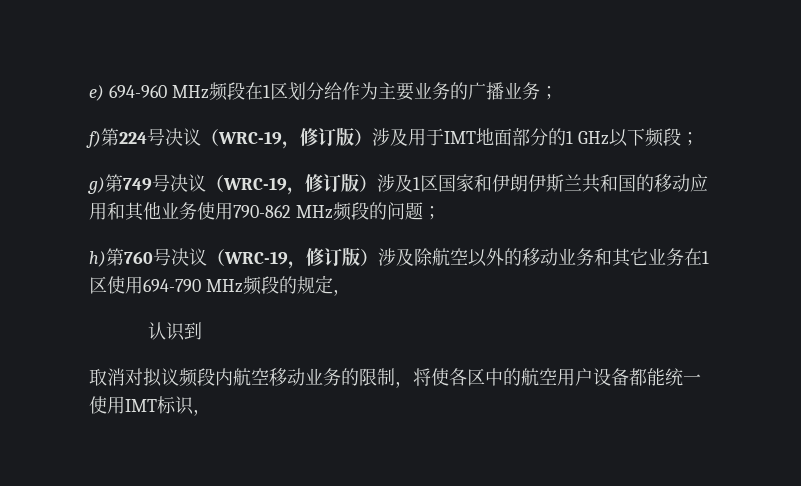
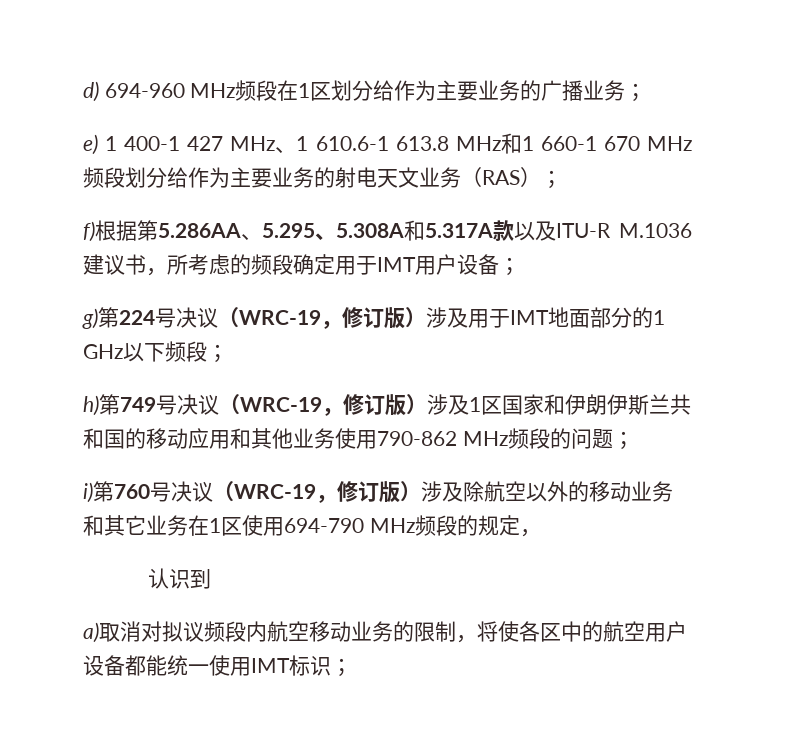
[89,85,104,101] e) -> [83,81,99,102] d)
[86,131,101,148] f) -> [83,133,693,155] [83,167,562,189] [83,220,692,242] [83,254,520,276] [82,308,98,329] e) 1 400-1 427 MHz、1 610.6-1 613.8 MHz和1 660-1 670 MHz频段划分给作为主要业务的射电天文业务（RAS）； // f)根据第5.286AA、5.295、5.308A和5.317A款以及ITU-R M.1036建议书，所考虑的频段确定用于IMT用户设备； // g)
[88,177,105,194] g) -> [83,395,99,416] h)
[89,251,106,267] h) -> [83,482,93,503] i)
(203, 331) none -> [83,622,99,643] a)
[193,409,211,416] ， -> [331,658,352,677] ；

